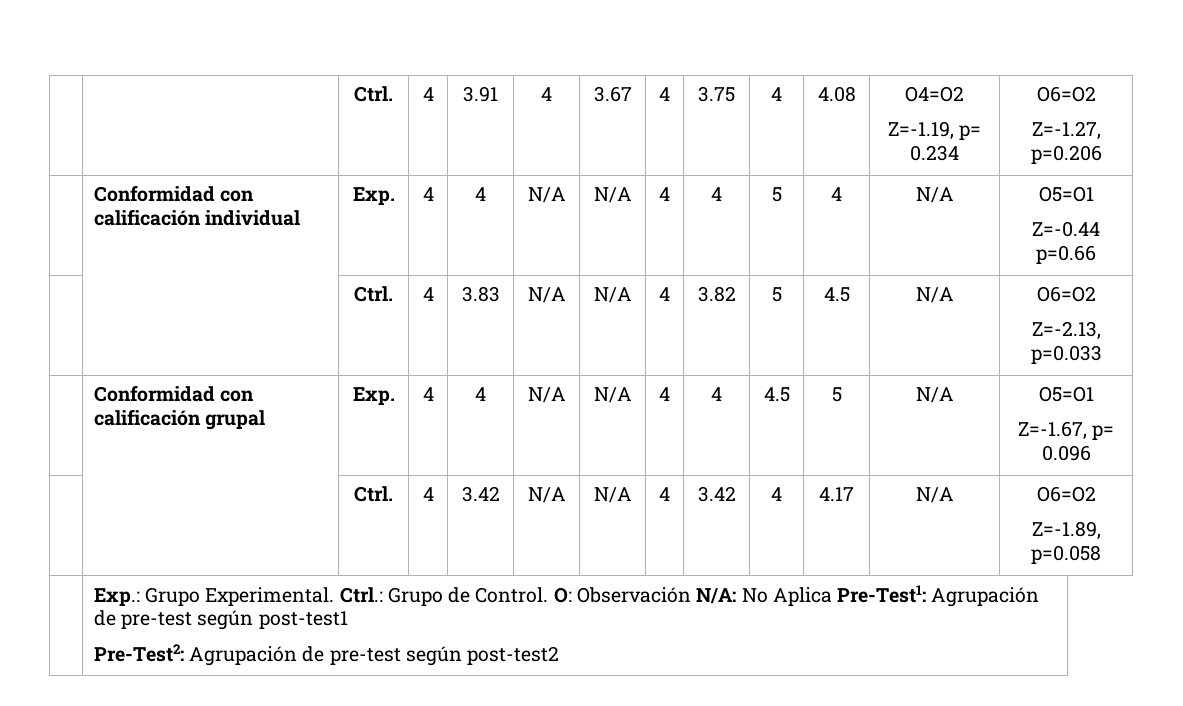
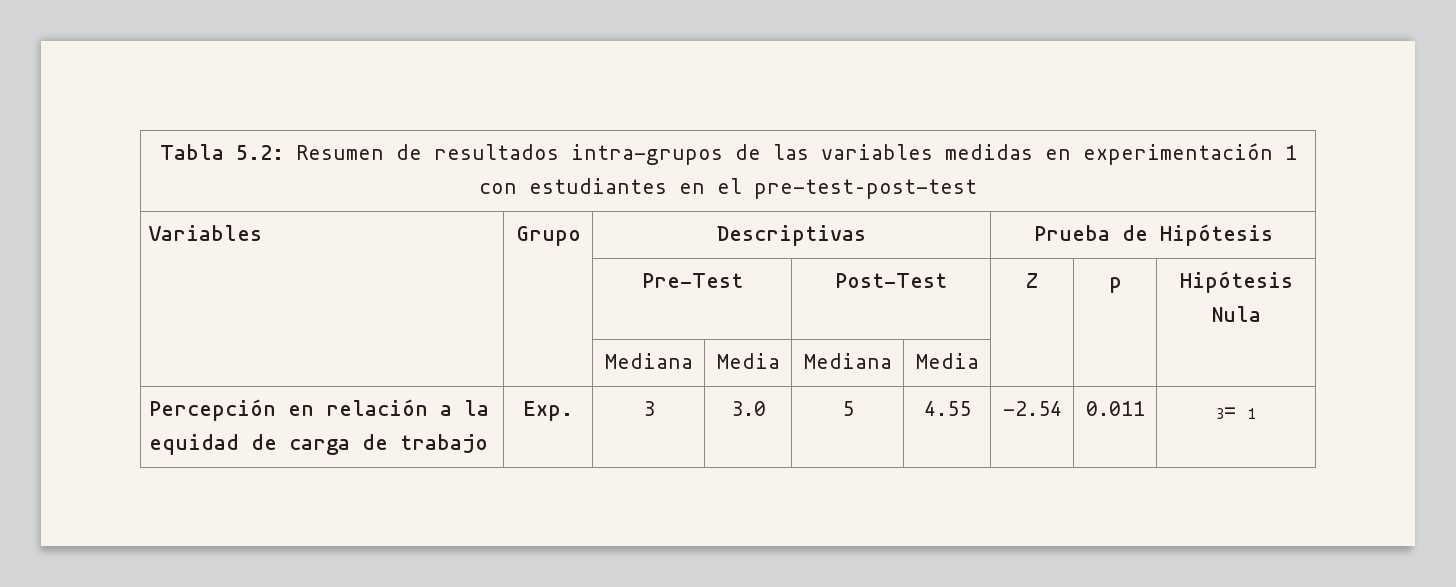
[354,86,393,102] [422,87,434,101] [463,86,498,102] [541,87,552,101] [593,86,632,102] [659,87,670,101] [698,86,735,102] [771,87,782,101] [817,86,856,102] [905,86,964,102] [887,121,982,140] [910,145,959,161] [1036,86,1096,102] [1031,121,1101,139] [1030,145,1102,164] [93,185,255,202] [93,209,301,226] [352,187,395,205] [422,187,434,201] [475,187,486,201] [527,187,566,203] [593,187,632,203] [659,187,670,201] [711,187,722,201] [771,187,782,202] [831,187,842,201] [915,187,954,203] [1038,186,1094,202] [1032,221,1100,237] [1036,245,1096,264] [354,286,393,302] [422,287,434,301] [461,286,500,302] [527,287,566,303] [593,287,632,303] [659,287,670,301] [697,286,736,302] [771,287,782,302] [823,287,850,302] [915,287,954,303] [1036,286,1096,302] [1031,321,1101,339] [1030,345,1102,364] [93,385,255,402] [93,409,266,430] [352,387,395,405] [422,387,434,401] [475,387,486,401] [527,387,566,403] [593,387,632,403] [659,387,670,401] [711,387,722,401] [763,387,790,402] [831,387,842,402] [915,387,954,403] [1038,386,1094,402] [1017,421,1115,440] [1041,445,1091,461] [354,486,393,502] [422,487,434,501] [461,486,500,502] [527,487,566,503] [593,487,632,503] [659,487,670,501] [697,486,736,502] [771,487,782,501] [819,487,854,501] [915,487,954,503] [1036,486,1096,502] [1031,521,1101,539] [1031,545,1101,564] [93,585,1040,607] [93,610,348,630] [93,644,560,666] | | Ctrl. | 4 | 3.91 | 4 | 3.67 | 4 | 3.75 | 4 | 4.08 | O4=O2 // Z=-1.19, p= 0.234 | O6=O2 // Z=-1.27, p=0.206 // | Conformidad con calificación individual | Exp. | 4 | 4 | N/A | N/A | 4 | 4 | 5 | 4 | N/A | O5=O1 // Z=-0.44 p=0.66 // | | Ctrl. | 4 | 3.83 | N/A | N/A | 4 | 3.82 | 5 | 4.5 | N/A | O6=O2 // Z=-2.13, p=0.033 // | Conformidad con calificación grupal | Exp. | 4 | 4 | N/A | N/A | 4 | 4 | 4.5 | 5 | N/A | O5=O1 // Z=-1.67, p= 0.096 // | | Ctrl. | 4 | 3.42 | N/A | N/A | 4 | 3.42 | 4 | 4.17 | N/A | O6=O2 // Z=-1.89, p=0.058 // | Exp.: Grupo Experimental. Ctrl.: Grupo de Control. O: Observación N/A: No Aplica Pre-Test1: Agrupación de pre-test según post-test1 // Pre-Test2: Agrupación de pre-test según post-test2 -> [159,143,1297,165] [478,178,977,199] [149,225,263,241] [515,226,581,246] [717,225,867,246] [1033,224,1273,246] [641,273,743,288] [835,273,948,288] [1026,273,1038,288] [1108,277,1122,293] [1179,271,1293,293] [1211,306,1261,322] [604,353,693,369] [716,353,780,369] [803,353,892,369] [915,353,979,369] [149,399,490,421] [149,434,489,455] [523,401,573,421] [642,401,655,416] [730,401,766,416] [841,401,854,416] [923,401,971,416] [1002,401,1062,416] [1085,401,1145,416] [1216,407,1256,419] Tabla 5.2: Resumen de resultados intra-grupos de las variables medidas en experimentación 1 con estudiantes en el pre-test–post-test // Variables | Grupo | Descriptivas | Prueba de Hipótesis // | | Pre-Test | Post-Test | Z | p | Hipótesis Nula // | | Mediana | Media | Mediana | Media | | | // Percepción en relación a la equidad de carga de trabajo | Exp. | 3 | 3.0 | 5 | 4.55 | -2.54 | 0.011 | 3= 1

